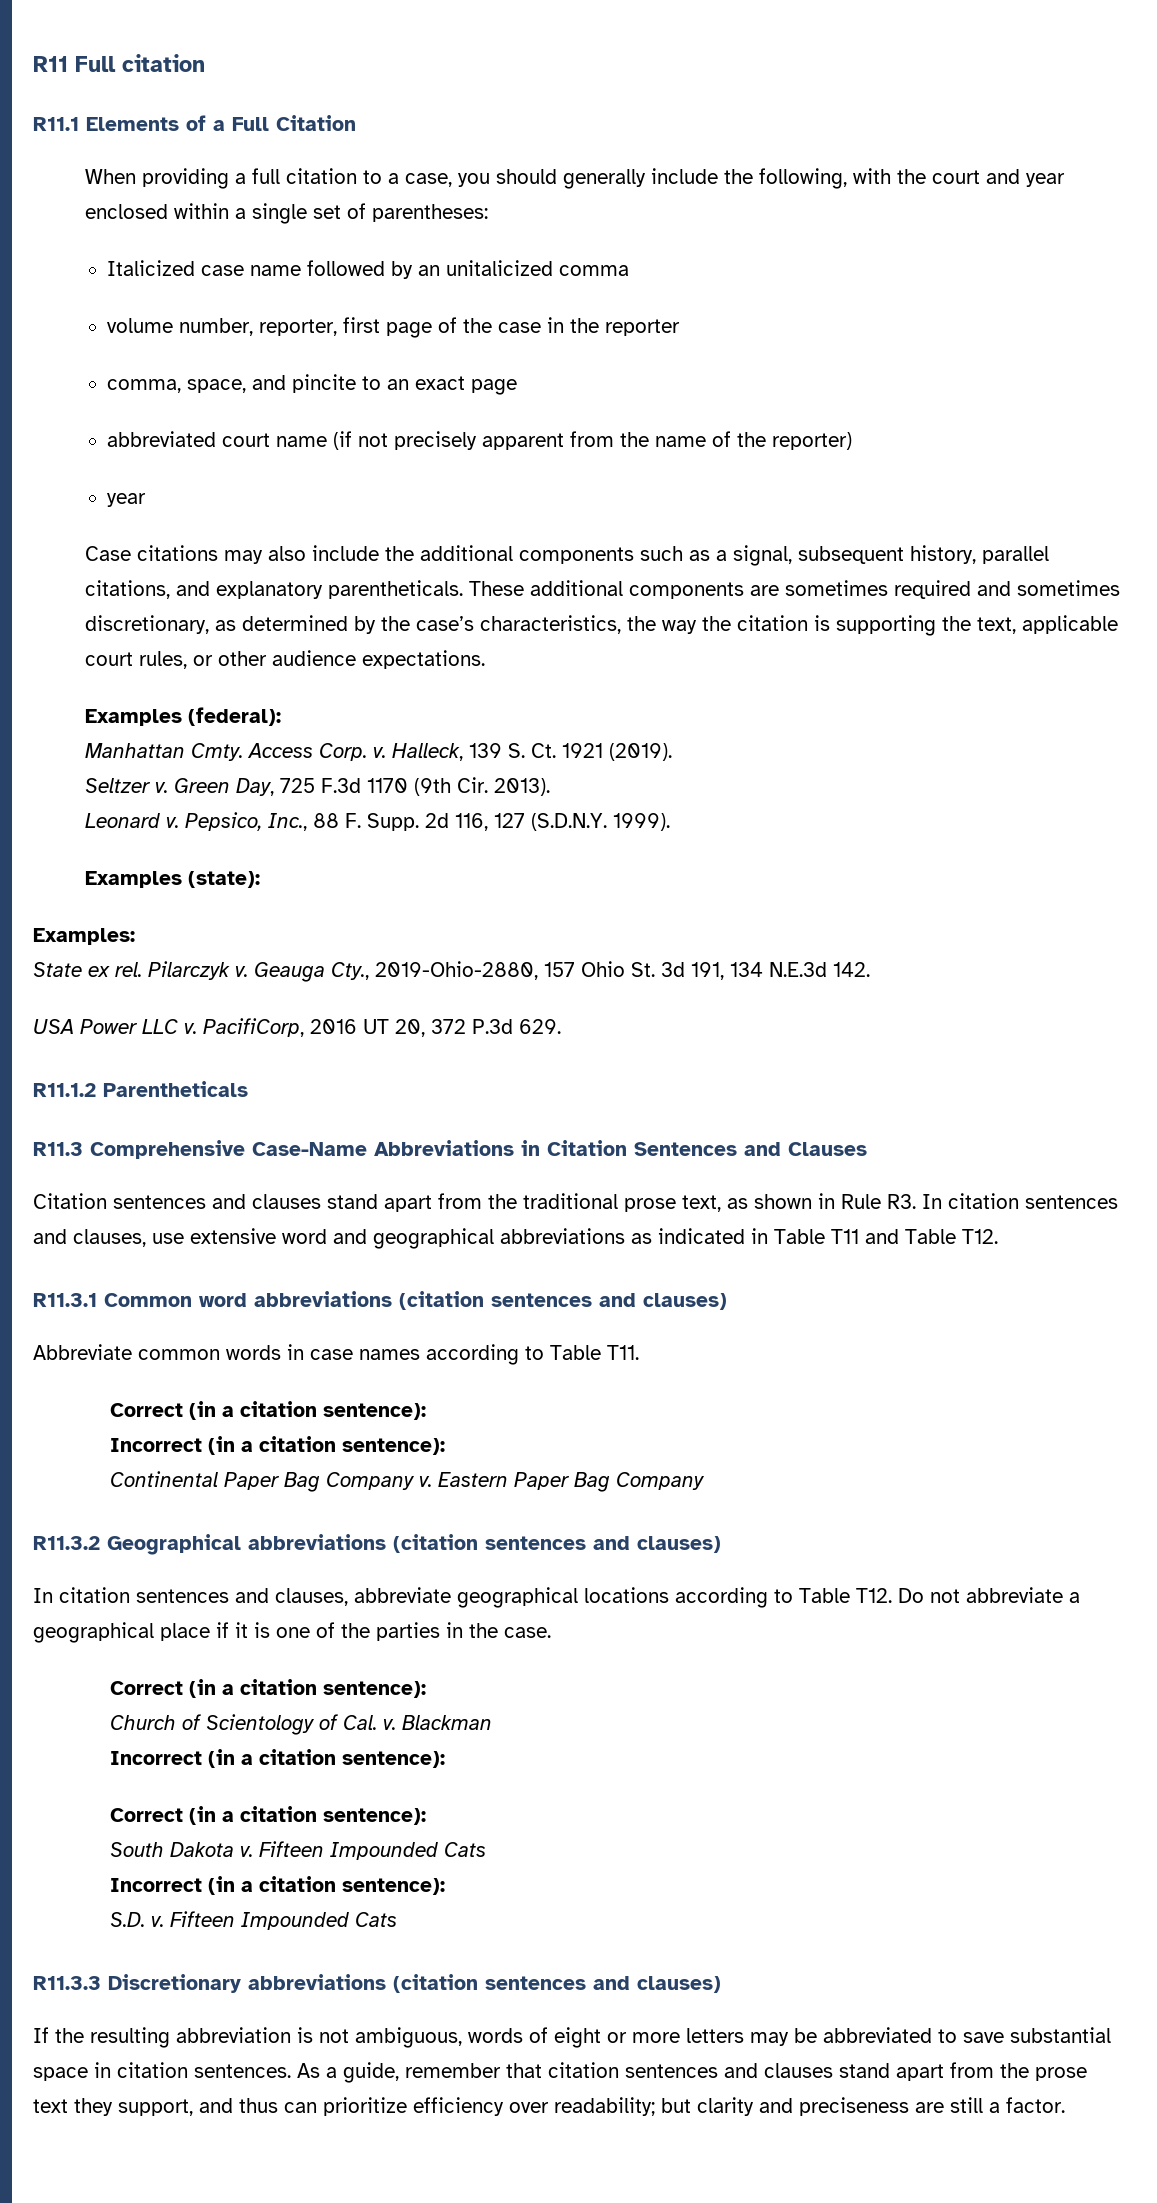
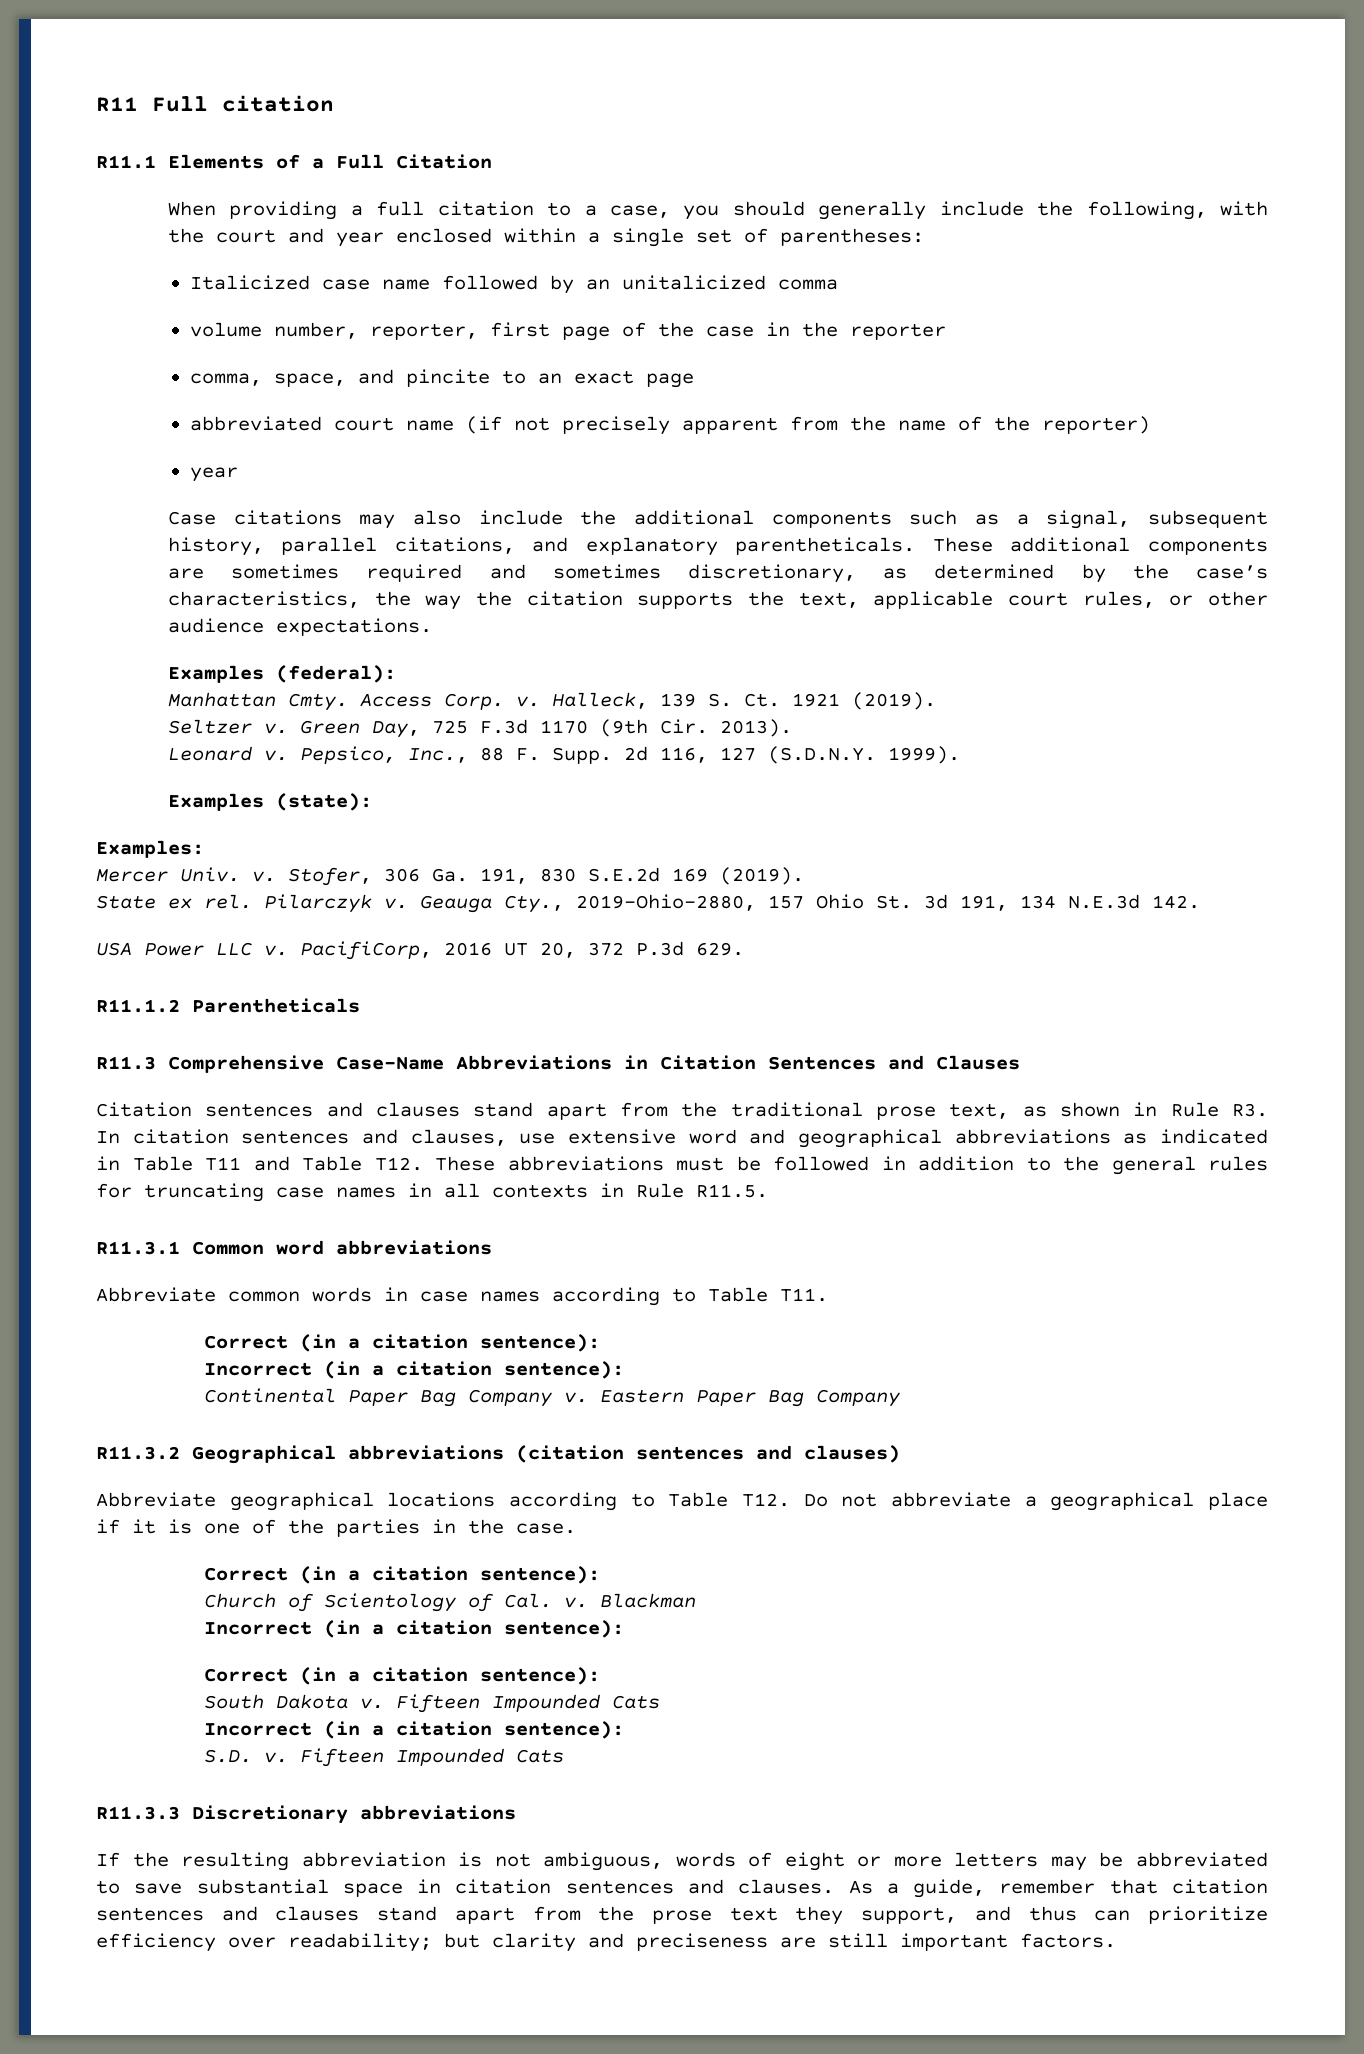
[813,615,936,636] is supporting -> [637,592,734,609] supports
(135, 936) none -> [96,867,804,886] // Mercer Univ. v. Stofer, 306 Ga. 191, 830 S.E.2d 169 (2019).
(998, 1236) none -> [435,1156,1268,1175] [96,1183,768,1202] These abbreviations must be followed in addition to the general rules for truncating case names in all contexts in Rule R11.5.
[399,1291,727,1310] (citation sentences and clauses) -> (492, 1247) none
[33,1587,451,1606] In citation sentences and clauses, abbreviate -> [96,1492,216,1507] Abbreviate
[393,1974,721,1993] (citation sentences and clauses) -> (516, 1812) none
[194,2064,291,2078] sentences. -> [565,1879,835,1894] sentences and clauses.
[989,2097,1065,2113] a factor. -> [900,1933,1116,1951] important factors.

